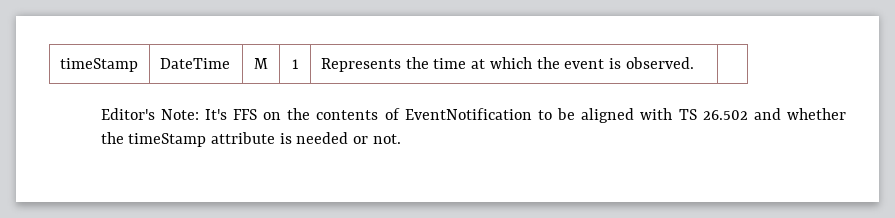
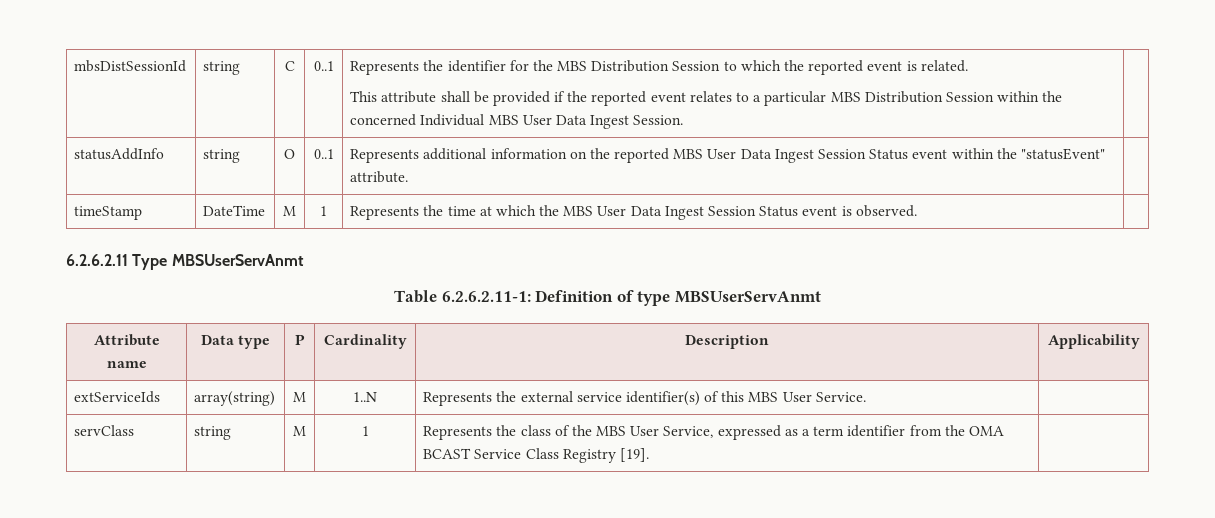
(59, 65) none -> [74,60,187,72] [203,61,241,75] [284,61,295,71] [313,61,334,71] [350,60,968,75] [350,91,1063,106] [350,114,684,129] [74,148,165,160] [203,149,241,163] [284,149,295,159] [313,149,334,159] [350,148,1105,163] [350,171,409,183] mbsDistSessionId | string | C | 0..1 | Represents the identifier for the MBS Distribution Session to which the reported event is related. // This attribute shall be provided if the reported event relates to a particular MBS Distribution Session within the concerned Individual MBS User Data Ingest Session. | // statusAddInfo | string | O | 0..1 | Represents additional information on the reported MBS User Data Ingest Session Status event within the "statusEvent" attribute. | //
[564,57,694,69] [100,108,846,123] [100,132,401,147] event is observed. | // Editor's Note: It's FFS on the contents of EventNotification to be aligned with TS 26.502 and whether the timeStamp attribute is needed or not. -> [563,205,917,220] [66,254,304,270] [394,290,821,306] [93,334,160,346] [106,361,147,368] [200,335,271,349] [294,334,305,345] [323,334,407,349] [685,335,769,349] [1047,334,1140,349] [74,391,161,403] [194,391,276,406] [293,392,306,402] [353,392,377,402] [423,391,866,406] [74,425,135,436] [194,426,232,440] [293,426,306,436] [361,426,369,436] [423,425,1004,440] [423,448,649,463] MBS User Data Ingest Session Status event is observed. | // 6.2.6.2.11 Type MBSUserServAnmt // Table 6.2.6.2.11-1: Definition of type MBSUserServAnmt // Attribute name | Data type | P | Cardinality | Description | Applicability // extServiceIds | array(string) | M | 1..N | Represents the external service identifier(s) of this MBS User Service. | // servClass | string | M | 1 | Represents the class of the MBS User Service, expressed as a term identifier from the OMA BCAST Service Class Registry [19]. |

